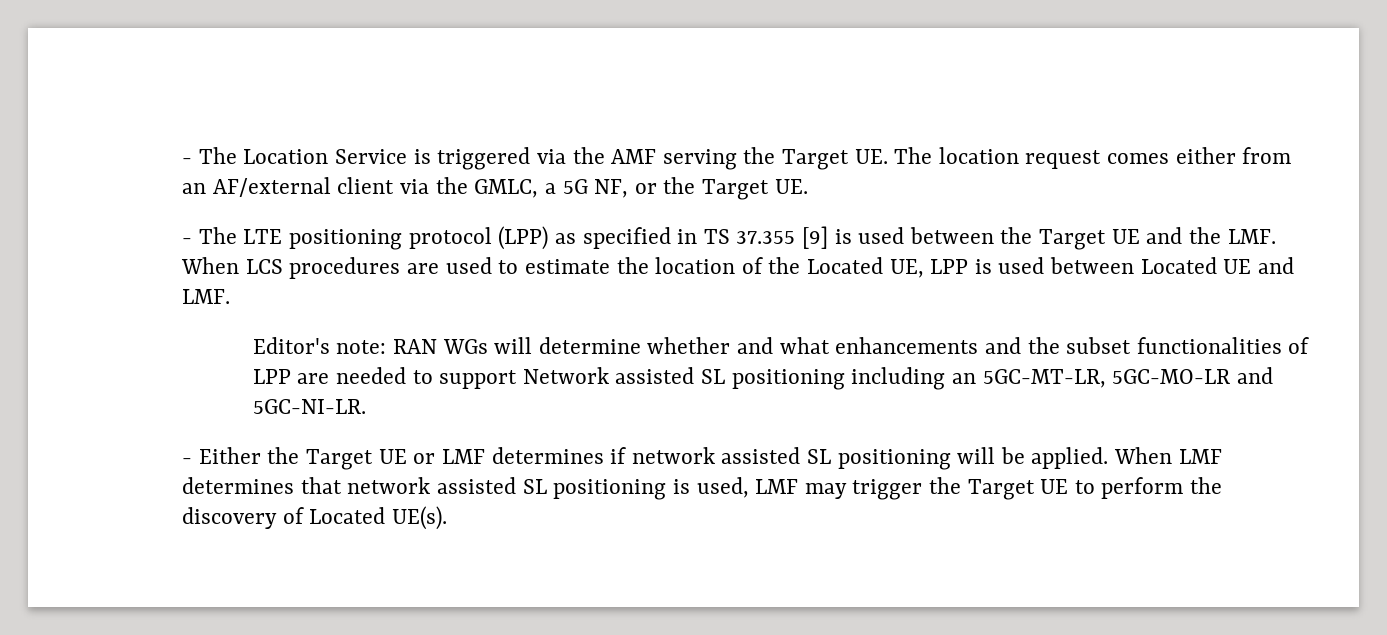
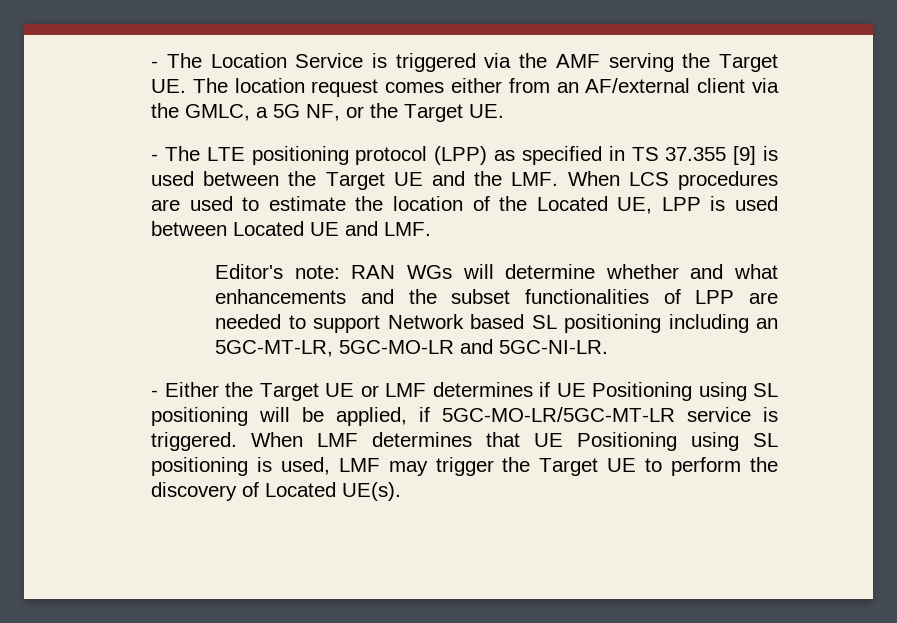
[615,367,695,384] assisted -> [470,314,525,329] based
[631,447,801,464] network assisted -> [556,382,747,401] UE Positioning using
[1031,447,1109,469] applied. -> [336,407,778,426] [151,432,238,451] applied, if 5GC-MO-LR/5GC-MT-LR service is triggered.
[347,477,517,494] network assisted -> [534,432,740,451] UE Positioning using

